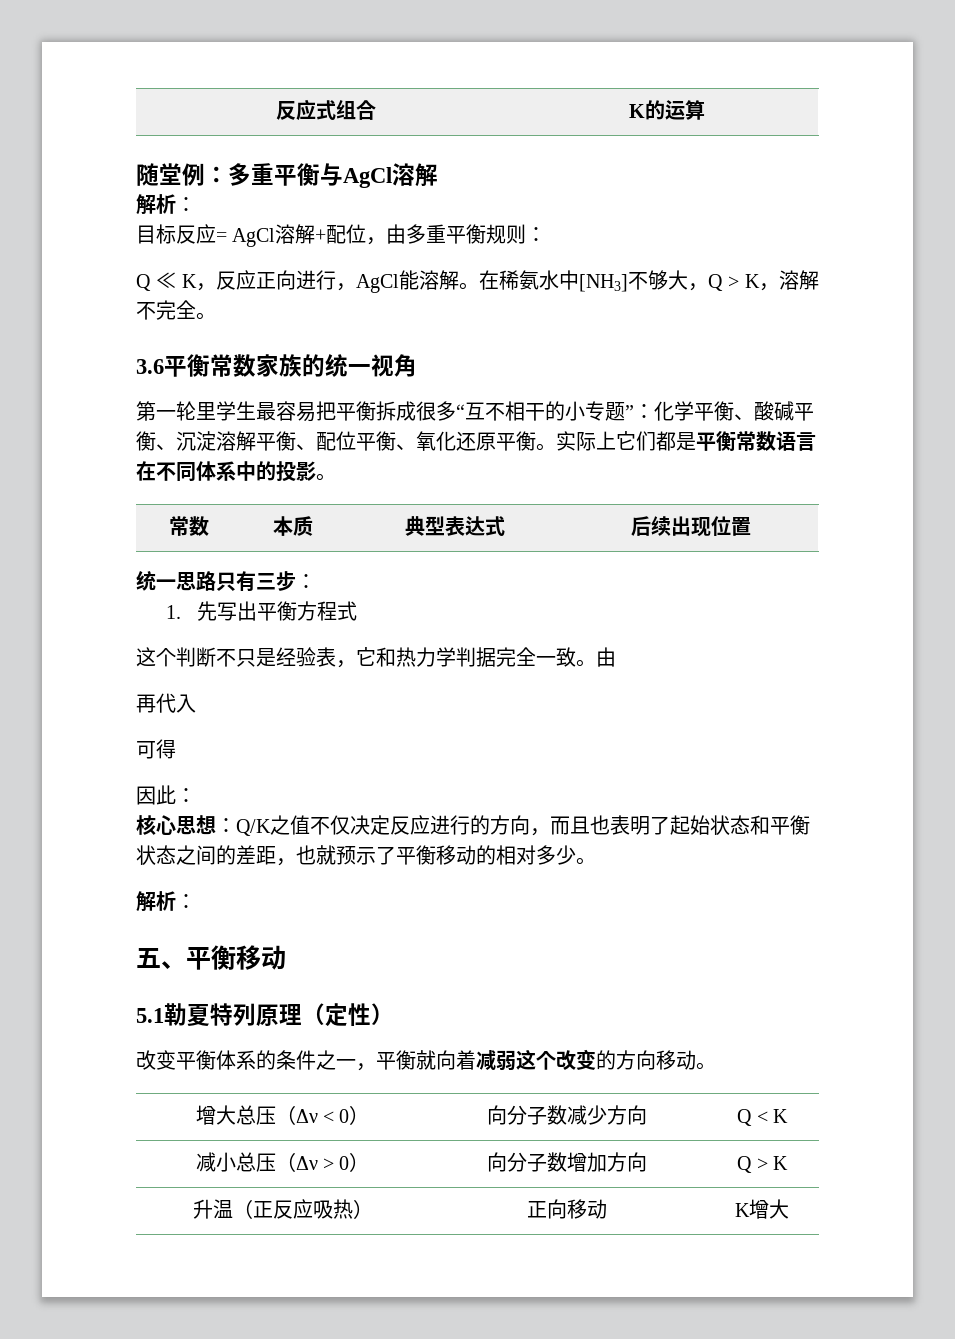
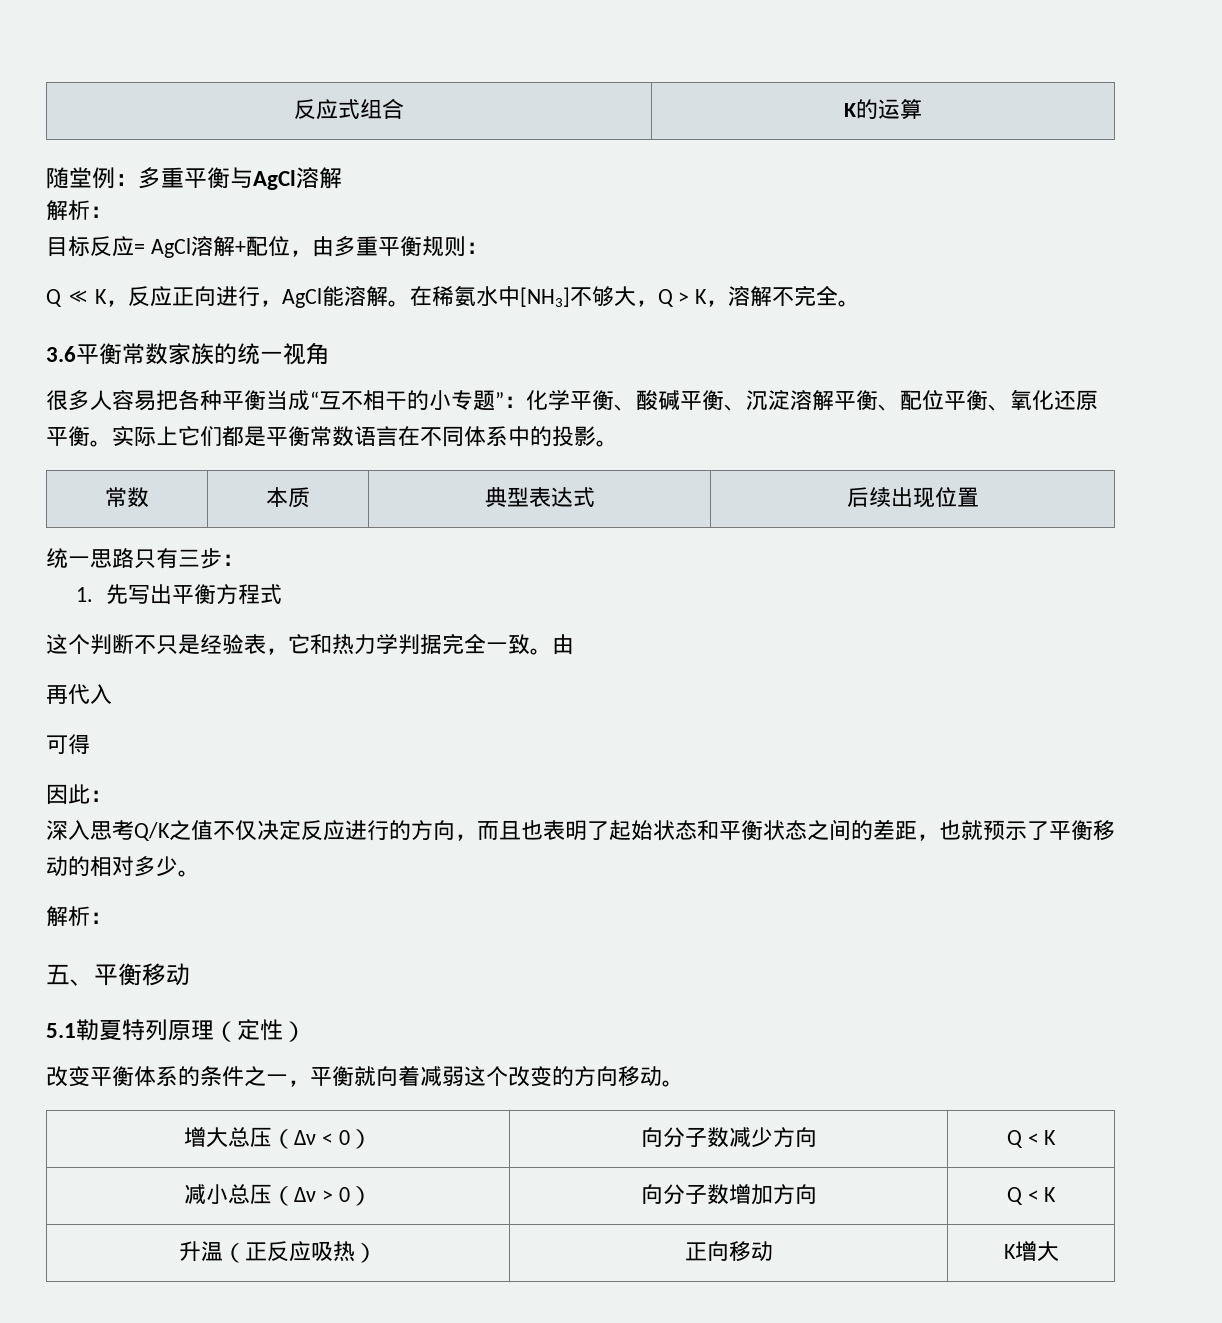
[136,401,456,422] 第一轮里学生最容易把平衡拆成很多 -> [46,390,310,411] 很多人容易把各种平衡当成
[136,815,236,835] 核心思想： -> [46,820,134,840] 深入思考
[756,1158,768,1170] > -> [1027,1190,1039,1202] <

